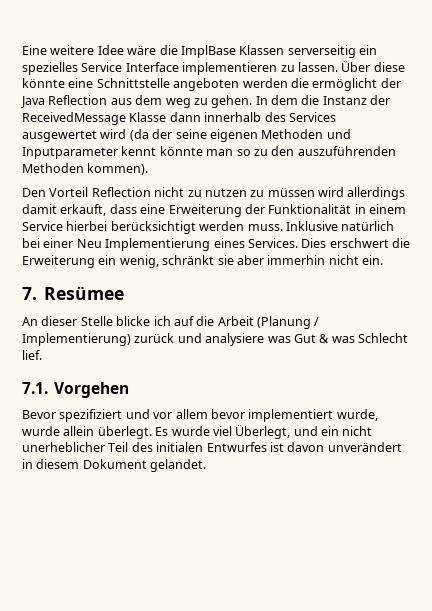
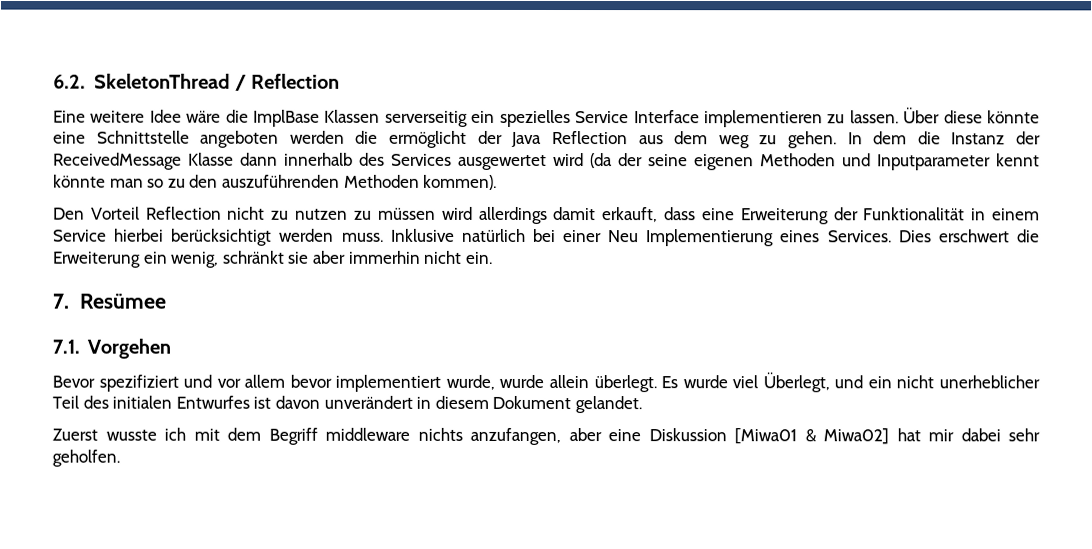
(22, 50) none -> [53,73,341,91] 6.2. SkeletonThread / Reflection //
[22,316,320,329] [22,333,408,346] [22,350,42,360] // An dieser Stelle blicke ich auf die Arbeit (Planung / Implementierung) zurück und analysiere was Gut & was Schlecht lief. -> (166, 301) none
(207, 465) none -> [52,427,1040,446] [52,449,120,467] // Zuerst wusste ich mit dem Begriff middleware nichts anzufangen, aber eine Diskussion [Miwa01 & Miwa02] hat mir dabei sehr geholfen.

